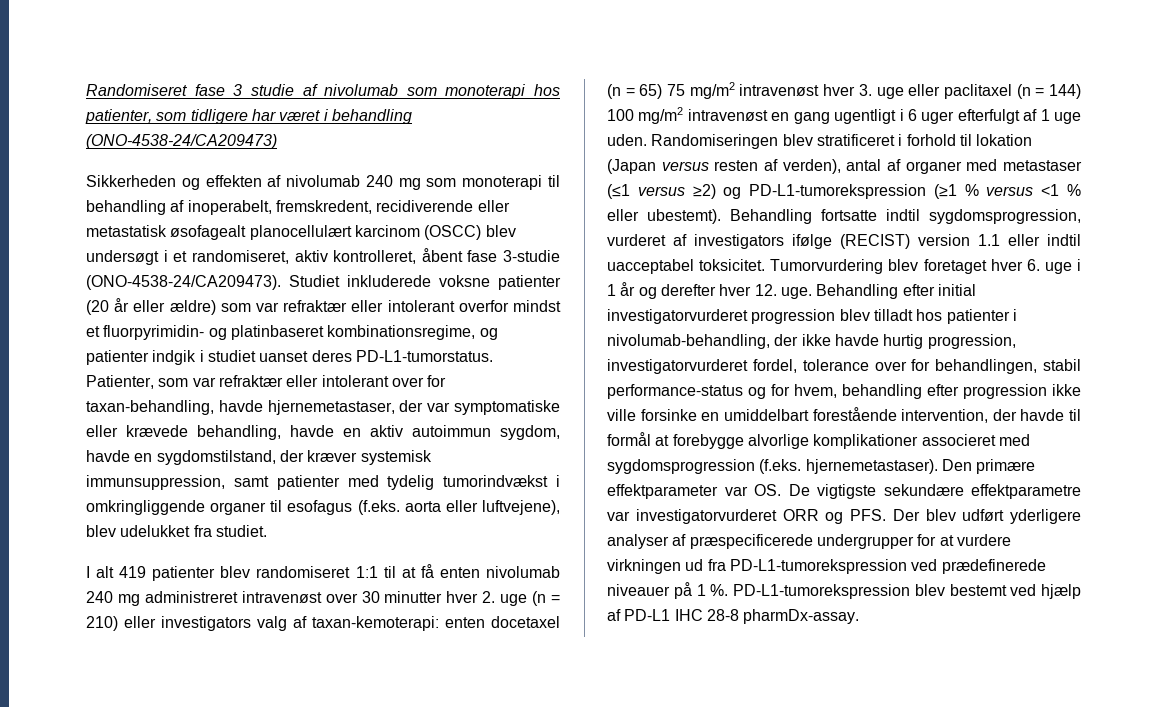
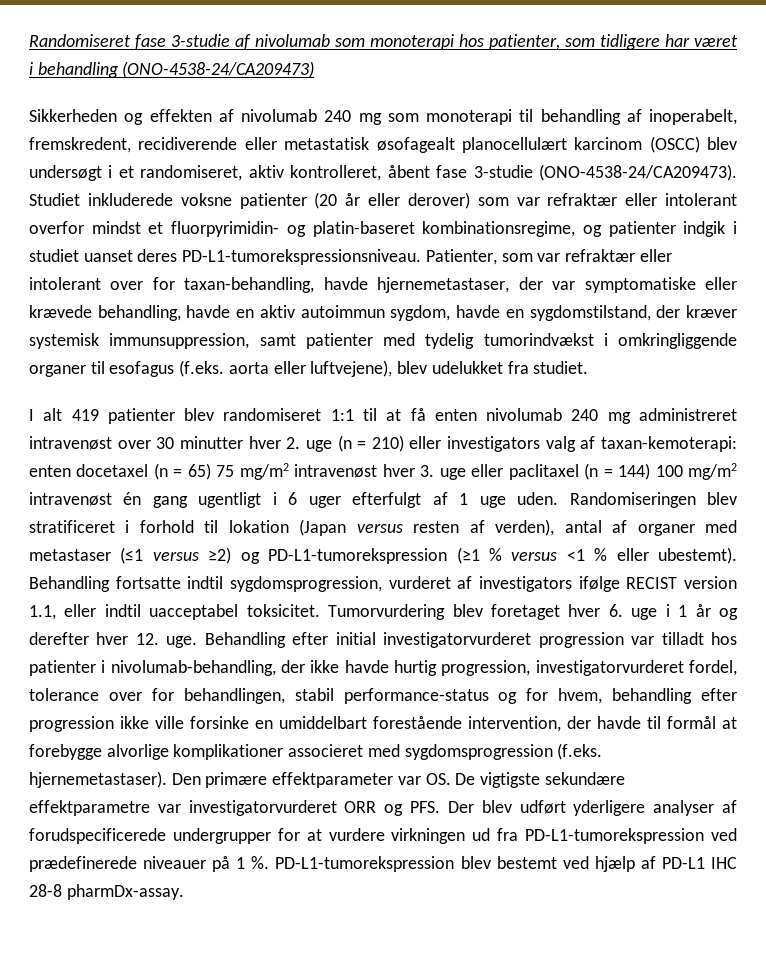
[233,84,294,96] 3 studie -> [171,34,230,47] 3-studie
[169,300,216,315] ældre) -> [407,192,470,209] derover)
[230,325,324,340] platinbaseret -> [312,221,415,237] platin-baseret
[355,350,493,362] PD-L1-tumorstatus. -> [182,249,422,265] PD-L1-tumorekspressionsniveau.
[771,112,790,121] en -> [123,492,142,505] én
[840,234,1000,249] (RECIST) version 1.1 -> [626,576,737,589] [29,605,56,620] RECIST version 1.1,
[839,309,870,321] blev -> [631,636,655,645] var
[689,534,813,549] præspecificerede -> [29,828,166,844] forudspecificerede

